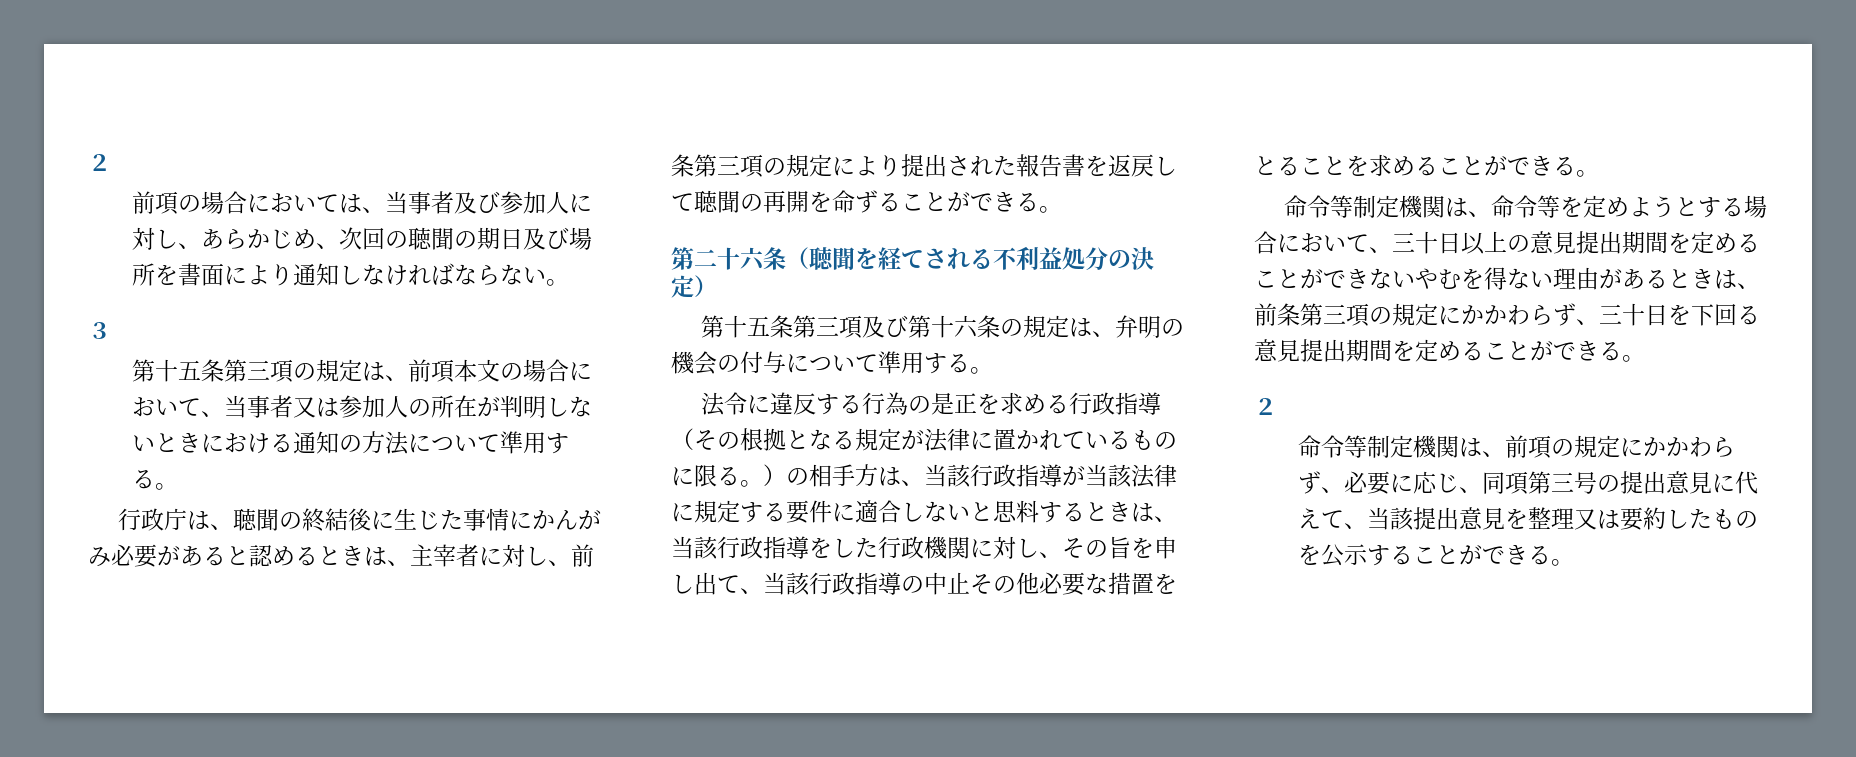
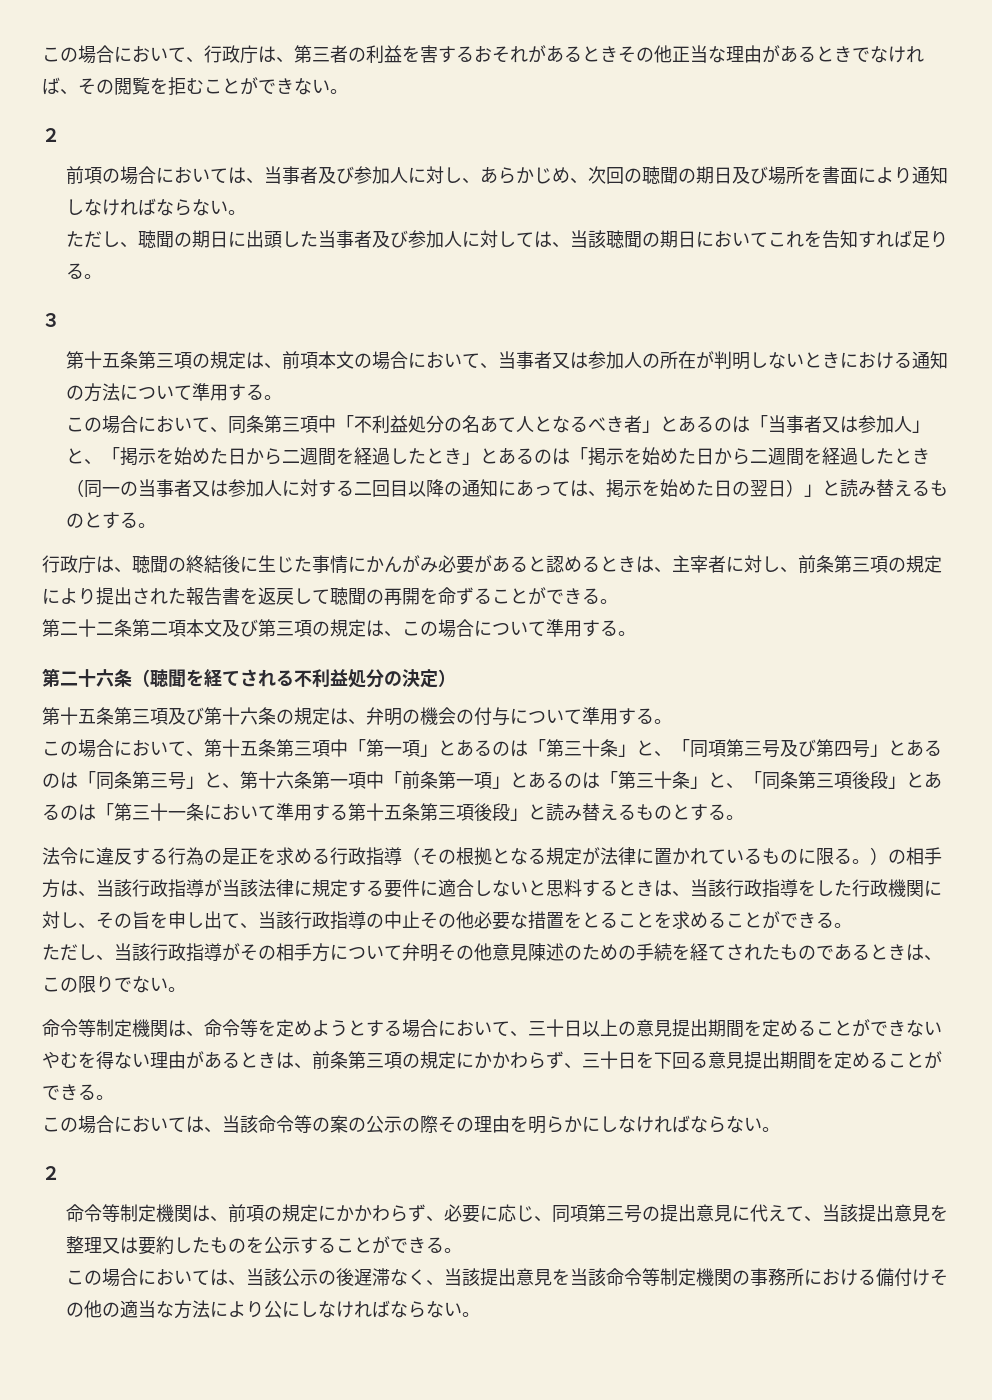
(88, 162) none -> [42,45,924,64] [42,77,348,96] この場合において、行政庁は、第三者の利益を害するおそれがあるときその他正当な理由があるときでなければ、その閲覧を拒むことができない。 //
(570, 282) none -> [65,230,948,248] [65,263,102,279] // ただし、聴聞の期日に出頭した当事者及び参加人に対しては、当該聴聞の期日においてこれを告知すれば足りる。
(179, 486) none -> [65,415,930,434] [65,447,930,466] [65,479,948,498] [65,512,156,529] // この場合において、同条第三項中「不利益処分の名あて人となるべき者」とあるのは「当事者又は参加人」と、「掲示を始めた日から二週間を経過したとき」とあるのは「掲示を始めた日から二週間を経過したとき（同一の当事者又は参加人に対する二回目以降の通知にあっては、掲示を始めた日の翌日）」と読み替えるものとする。
(1062, 209) none -> [42,619,636,638] // 第二十二条第二項本文及び第三項の規定は、この場合について準用する。
(993, 370) none -> [42,739,942,758] [42,771,942,790] [42,803,744,821] // この場合において、第十五条第三項中「第一項」とあるのは「第三十条」と、「同項第三号及び第四号」とあるのは「同条第三号」と、第十六条第一項中「前条第一項」とあるのは「第三十条」と、「同条第三項後段」とあるのは「第三十一条において準用する第十五条第三項後段」と読み替えるものとする。
(1599, 173) none -> [42,943,942,962] [42,975,186,993] // ただし、当該行政指導がその相手方について弁明その他意見陳述のための手続を経てされたものであるときは、この限りでない。
(1645, 358) none -> [42,1115,780,1134] // この場合においては、当該命令等の案の公示の際その理由を明らかにしなければならない。
(1575, 562) none -> [65,1268,948,1287] [65,1300,480,1319] // この場合においては、当該公示の後遅滞なく、当該提出意見を当該命令等制定機関の事務所における備付けその他の適当な方法により公にしなければならない。

